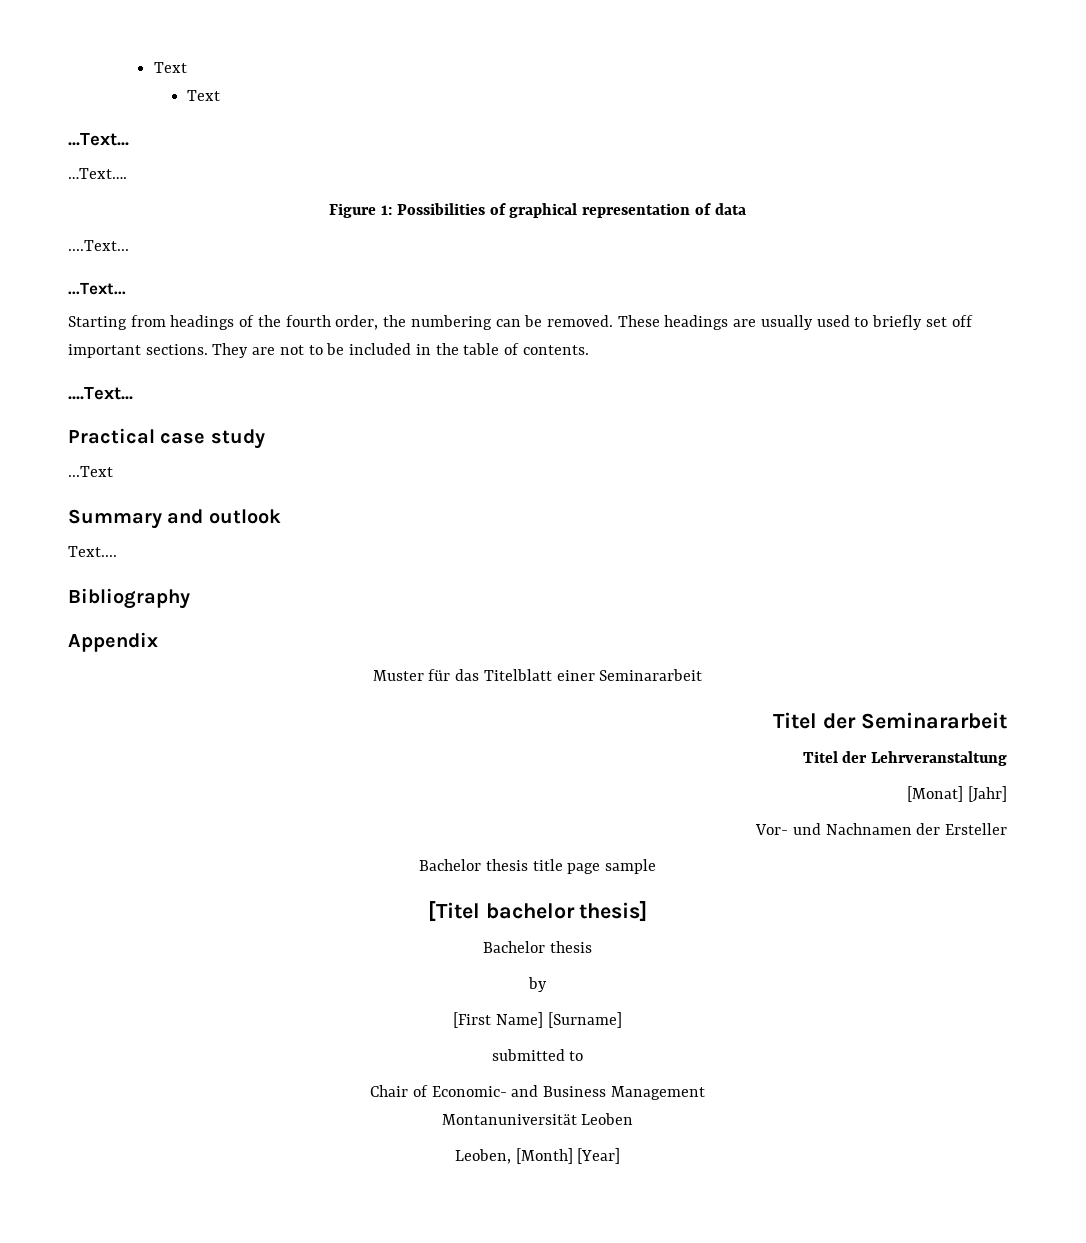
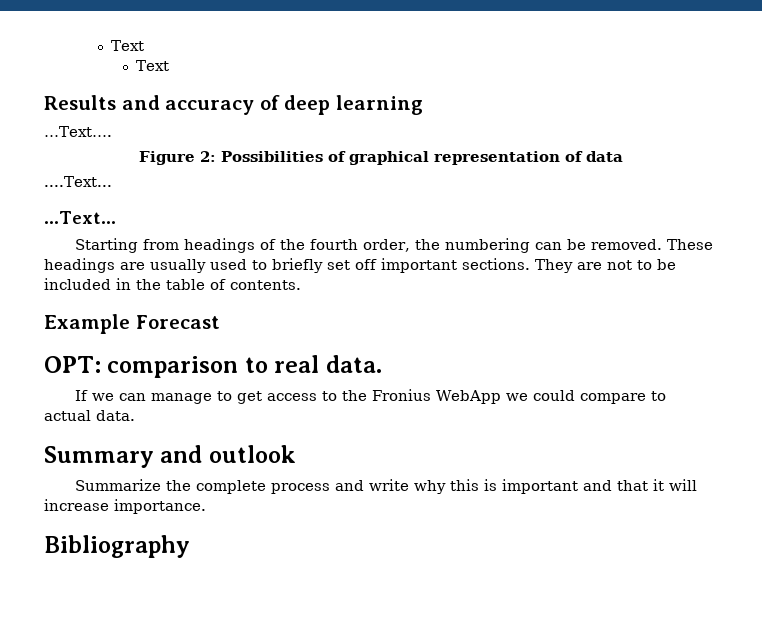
[68,133,129,146] ...Text... -> [44,95,423,115] Results and accuracy of deep learning
[381,205,393,215] 1: -> [200,151,216,162] 2:
[68,387,133,400] [68,428,265,449] [68,466,113,477] [68,509,281,529] [68,546,117,557] [68,588,190,609] [68,632,158,652] [372,669,703,681] [773,712,1007,729] [802,751,1007,766] [907,786,1007,802] [755,823,1008,835] [419,859,656,874] [427,901,648,922] [483,941,592,953] [528,977,547,992] [453,1012,622,1028] [491,1049,584,1061] [370,1085,705,1100] [441,1113,634,1125] [454,1148,621,1164] ....Text... // Practical case study // ...Text // Summary and outlook // Text.... // Bibliography // Appendix // Muster für das Titelblatt einer Seminararbeit // Titel der Seminararbeit // Titel der Lehrveranstaltung // [Monat] [Jahr] // Vor- und Nachnamen der Ersteller // Bachelor thesis title page sample // [Titel bachelor thesis] // Bachelor thesis // by // [First Name] [Surname] // submitted to // Chair of Economic- and Business Management // Montanuniversität Leoben // Leoben, [Month] [Year] -> [44,314,220,334] [44,355,382,378] [75,389,667,404] [44,410,135,421] [44,445,296,468] [75,479,698,494] [44,499,206,514] [44,535,190,558] Example Forecast // OPT: comparison to real data. // If we can manage to get access to the Fronius WebApp we could compare to actual data. // Summary and outlook // Summarize the complete process and write why this is important and that it will increase importance. // Bibliography

